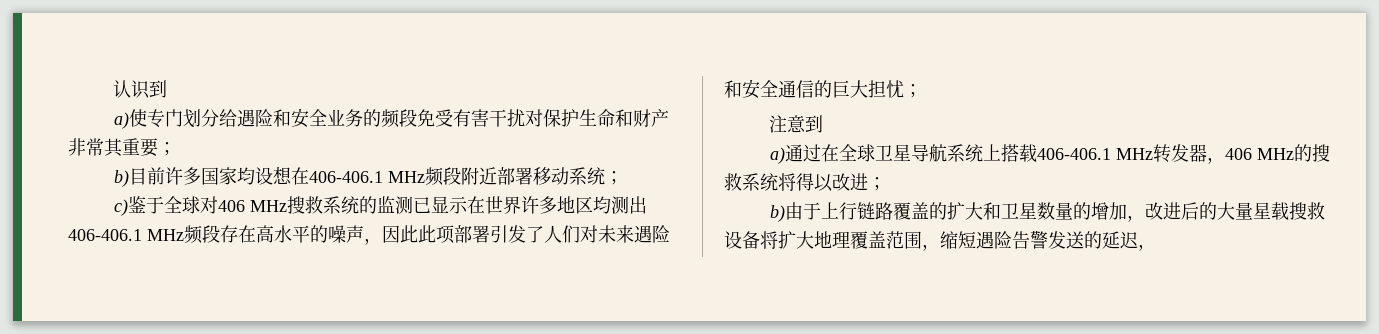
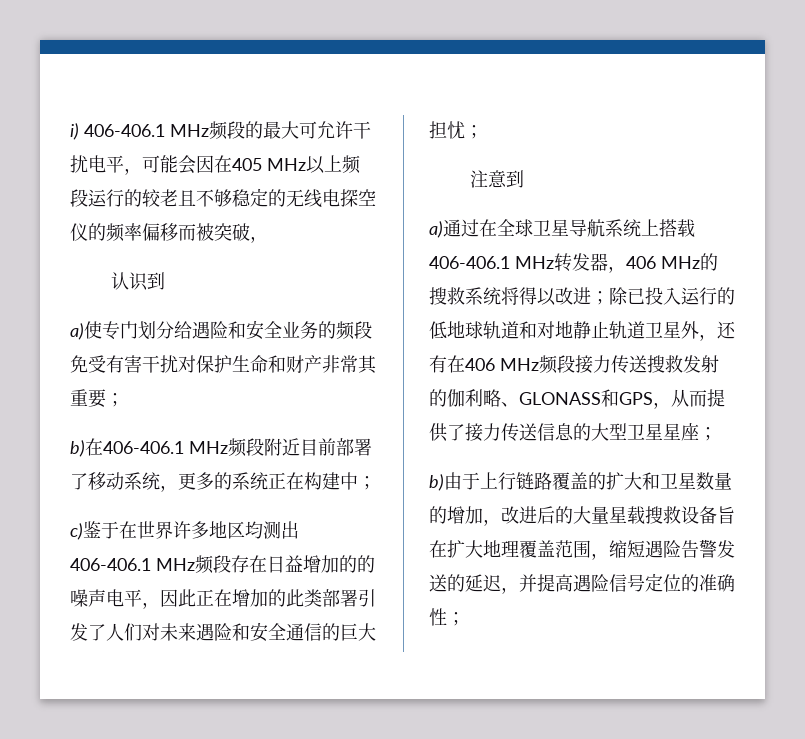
(113, 89) none -> [70,121,371,140] [70,155,361,175] [70,188,376,208] [70,223,268,243] i) 406-406.1 MHz频段的最大可允许干扰电平，可能会因在405 MHz以上频段运行的较老且不够稳定的无线电探空仪的频率偏移而被突破， //
[129,166,293,185] 目前许多国家均设想 -> (85, 448) none
[497,167,624,185] [114,196,469,216] 部署移动系统； // c)鉴于全球对406 MHz搜救系统的监测已显示 -> [300,438,372,456] [70,472,376,492] [70,521,119,540] 目前部署了移动系统，更多的系统正在构建中； // c)鉴于
[256,225,455,245] 高水平的噪声，因此此项 -> [267,555,375,573] [70,589,322,609] 日益增加的的噪声电平，因此正在增加的此类
(886, 184) none -> [609,287,735,305] [429,321,736,341] [429,355,719,374] [429,389,725,409] [429,423,717,442] 除已投入运行的低地球轨道和对地静止轨道卫星外，还有在406 MHz频段接力传送搜救发射的伽利略、GLONASS和GPS，从而提供了接力传送信息的大型卫星星座；
[760,231,778,249] 将 -> [717,506,735,524] [429,540,447,558] 旨在
(1156, 247) none -> [519,573,735,592] [429,608,465,626] 并提高遇险信号定位的准确性；

